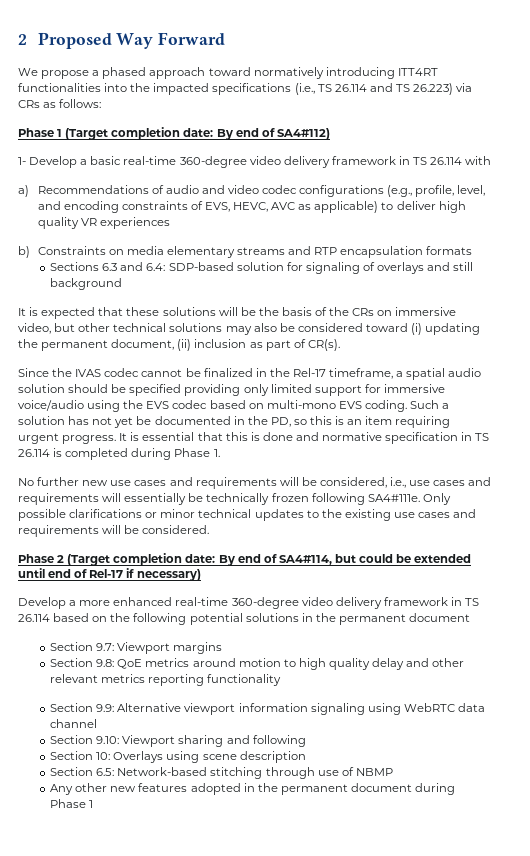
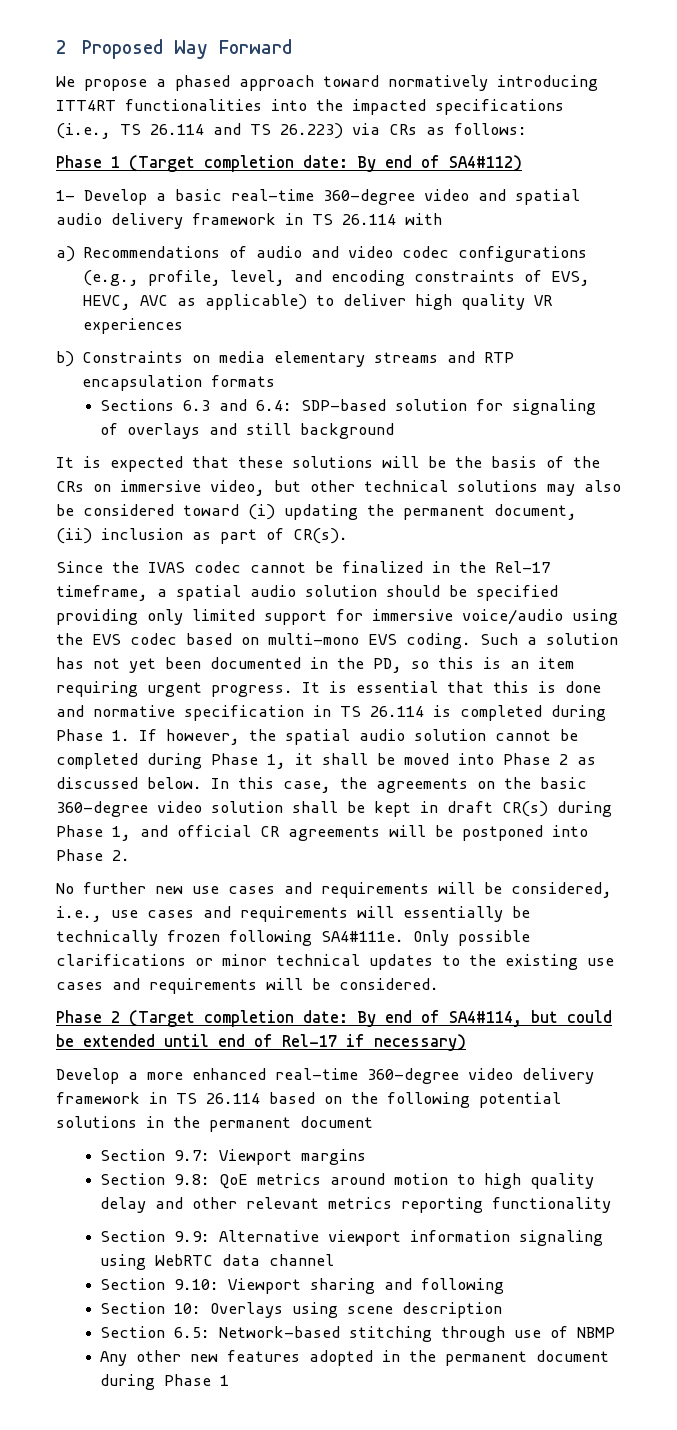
(281, 160) none -> [478,189,580,205] [56,213,102,225] and spatial audio
[136,416,152,425] be -> [165,657,201,669] been
(220, 453) none -> [139,729,578,745] [56,753,596,769] [56,777,587,793] [56,801,612,817] [56,825,588,841] [56,849,130,861] If however, the spatial audio solution cannot be completed during Phase 1, it shall be moved into Phase 2 as discussed below. In this case, the agreements on the basic 360-degree video solution shall be kept in draft CR(s) during Phase 1, and official CR agreements will be postponed into Phase 2.

